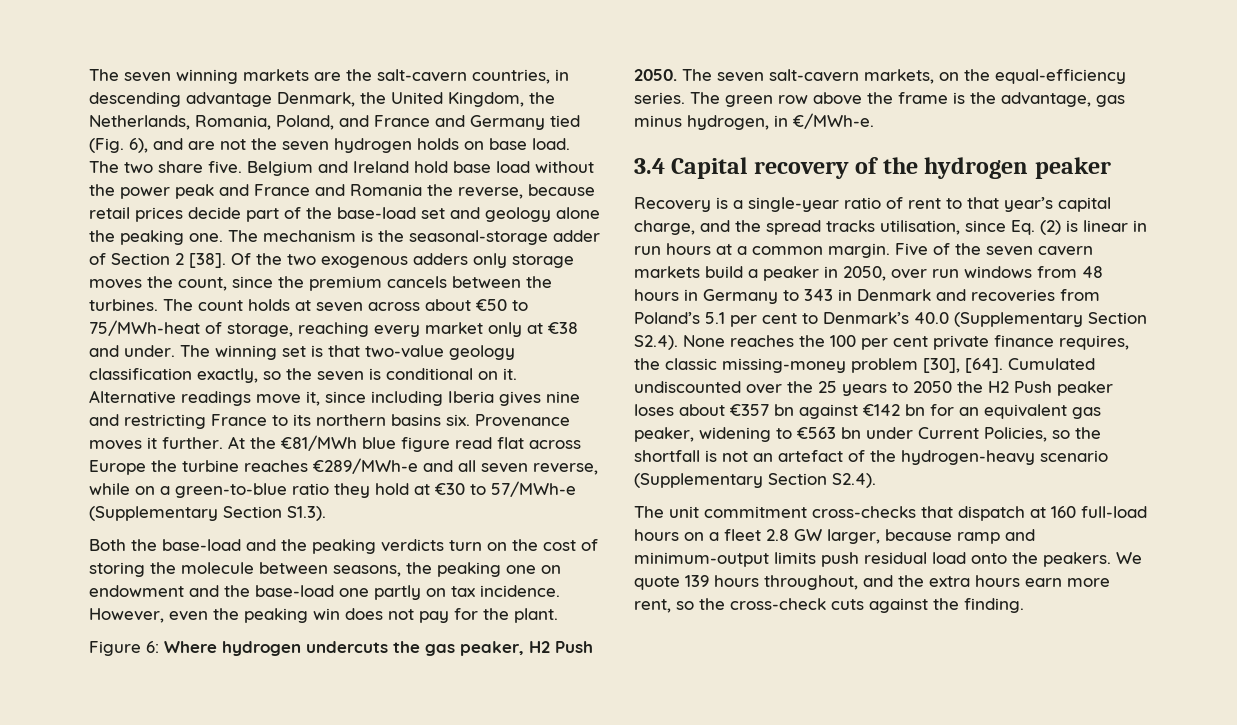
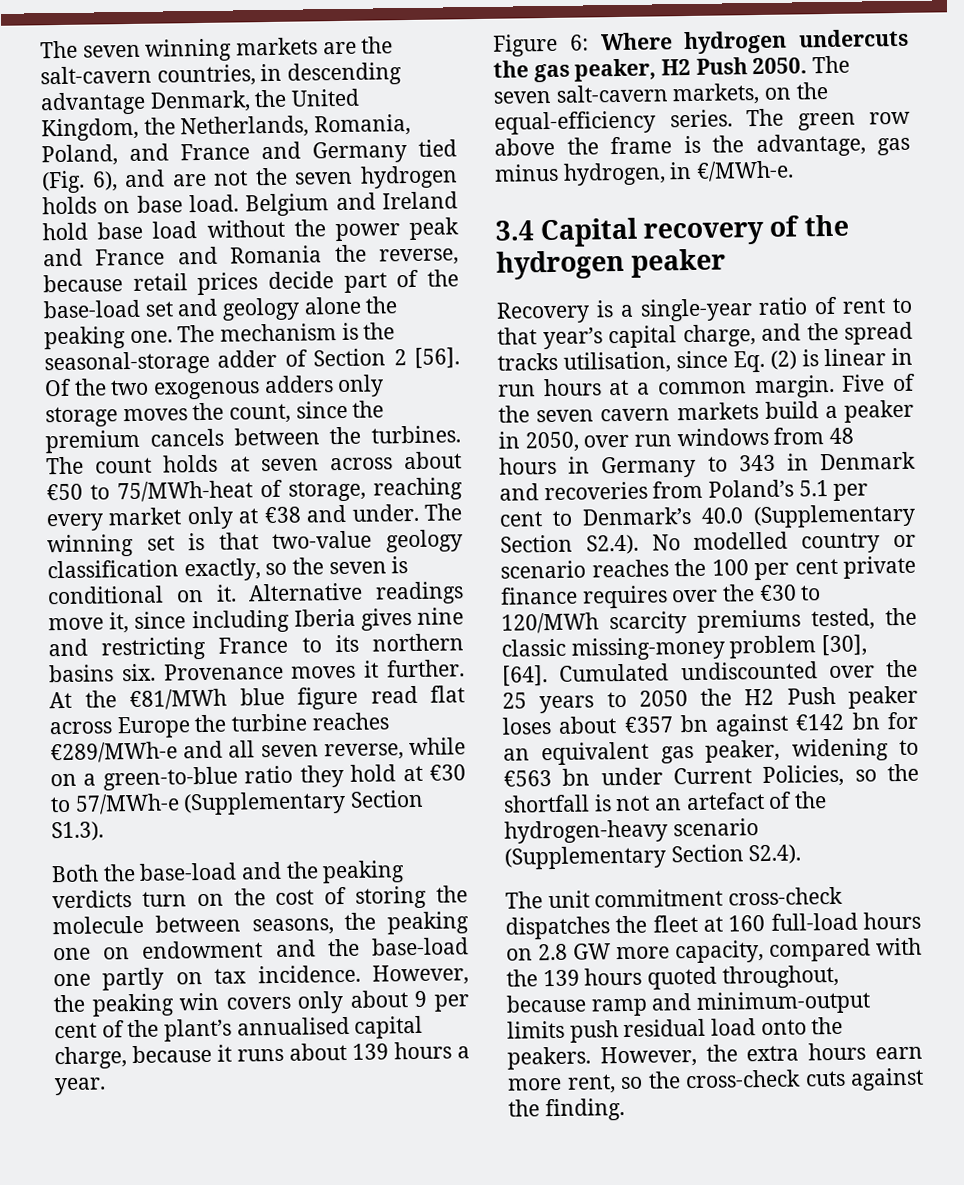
[89,161,242,174] The two share five. -> (240, 203) none
[189,253,226,268] [38]. -> [413,347,460,369] [56].
[169,611,208,621] even -> (469, 975) none
[345,608,558,623] does not pay for the plant. -> [225,990,469,1014] [54,1015,424,1042] [54,1041,470,1070] [54,1077,106,1096] covers only about 9 per cent of the plant’s annualised capital charge, because it runs about 139 hours a year.
[634,335,725,350] S2.4). None -> [585,531,916,555] [500,560,586,579] S2.4). No modelled country or scenario
[1059,335,1129,350] requires, -> [581,584,822,609] [501,608,875,635] requires over the €30 to 120/MWh scarcity premiums tested,
[812,506,1025,521] cross-checks that dispatch -> [728,886,844,906] [505,914,698,940] cross-check dispatches the fleet
[709,529,880,544] a fleet 2.8 GW larger, -> [538,937,922,964] [506,964,839,990] 2.8 GW more capacity, compared with the 139 hours quoted throughout,
[1116,552,1142,564] [634,575,893,590] We quote 139 hours throughout, and -> [599,1045,697,1068] However,

